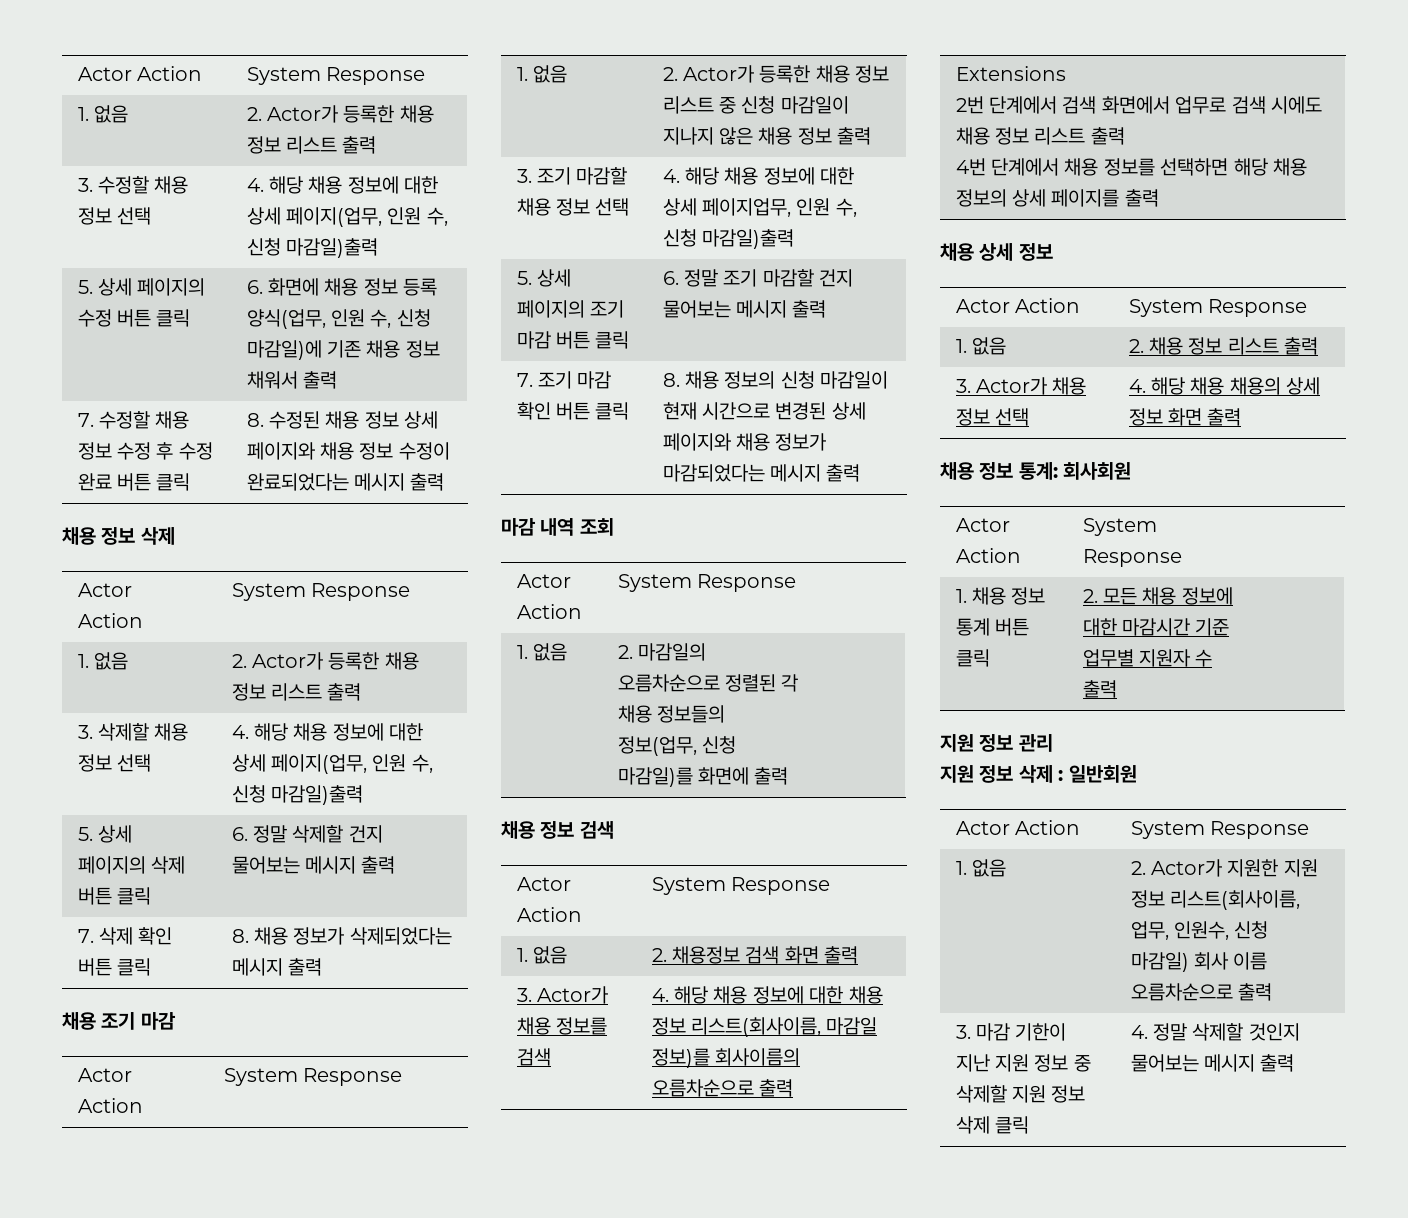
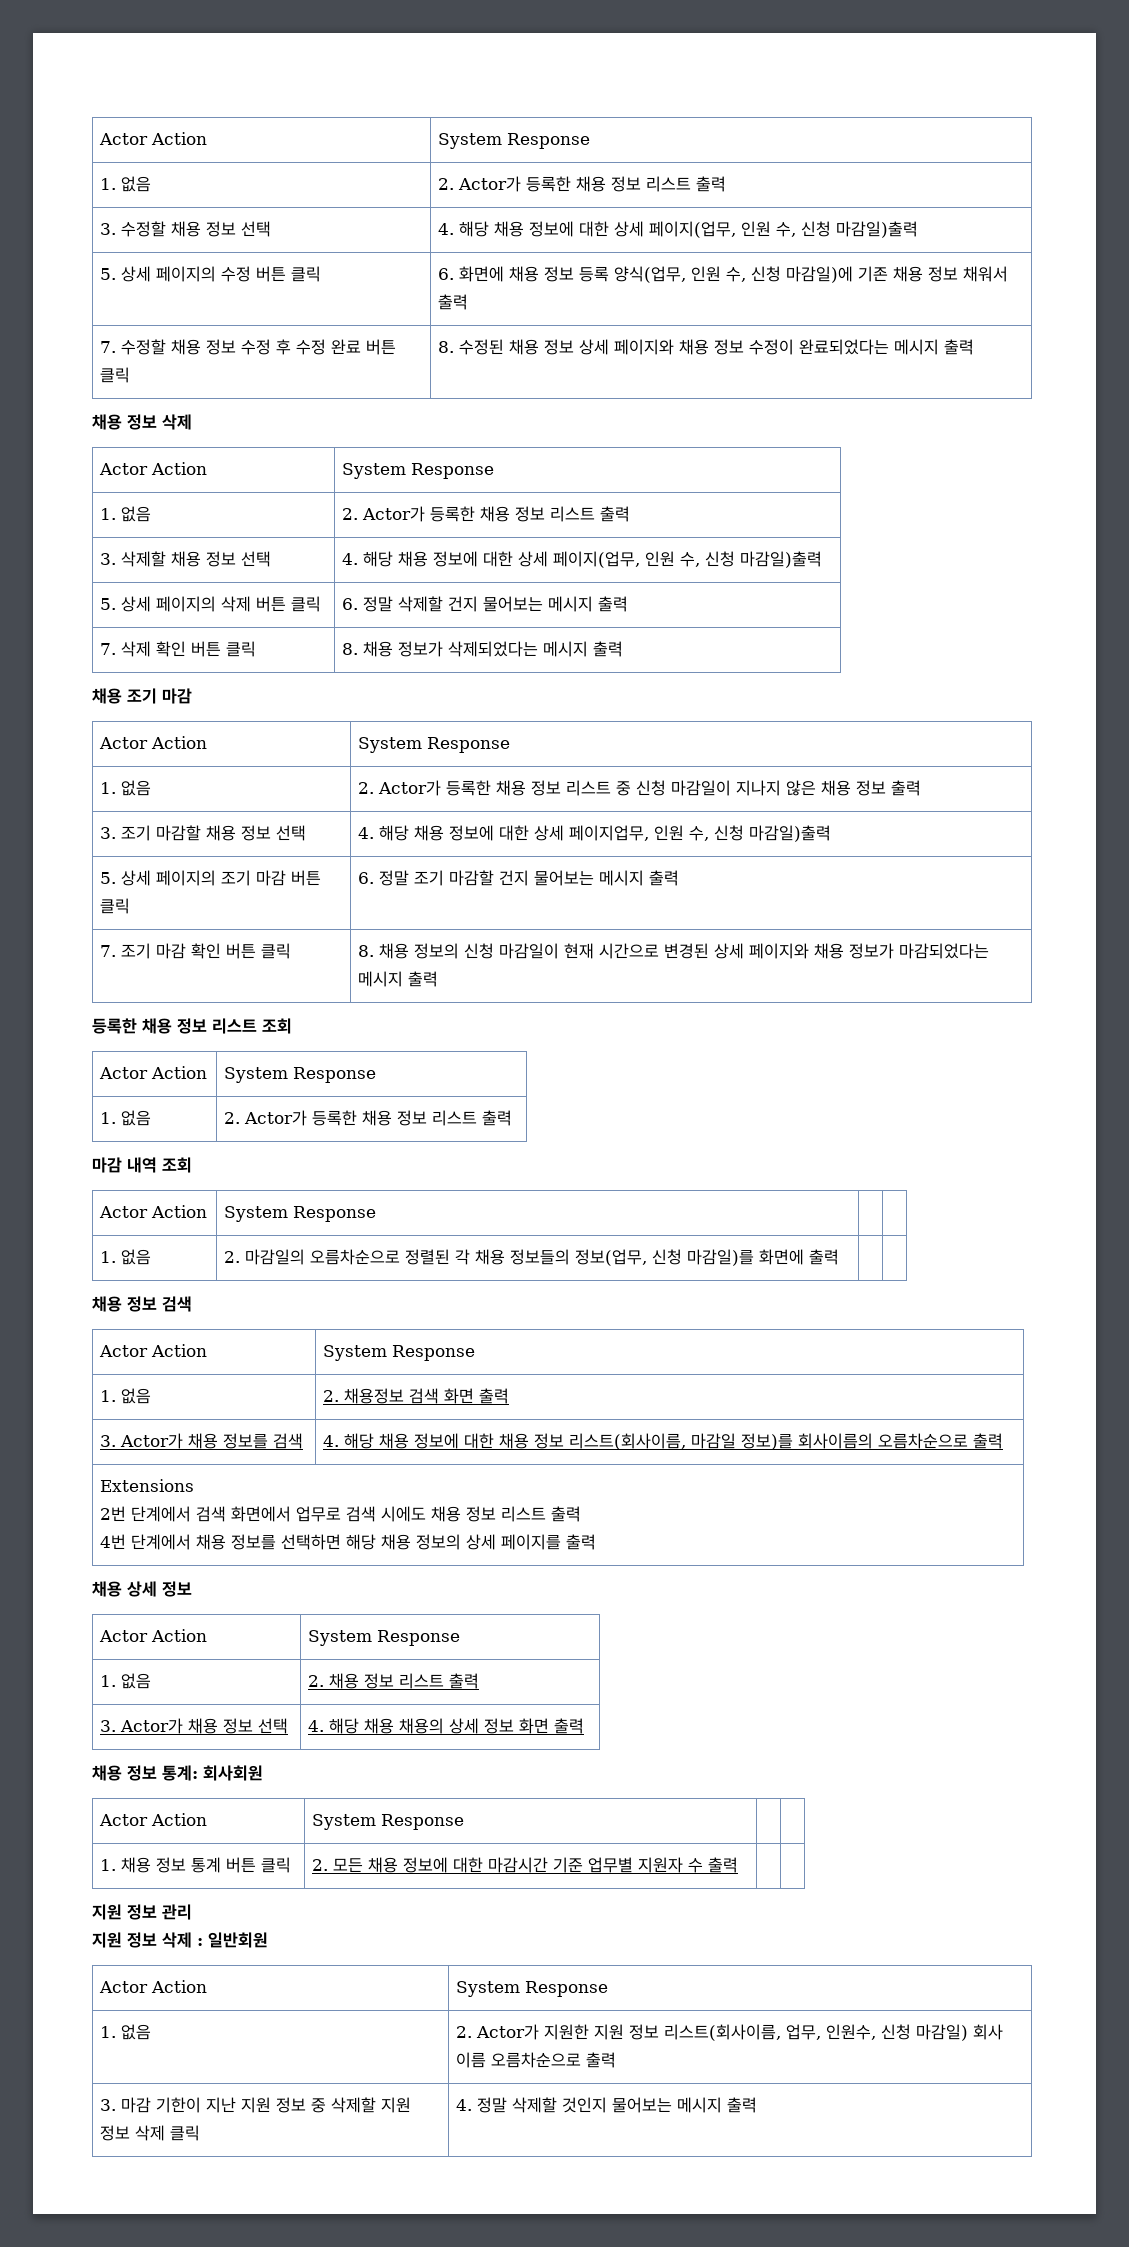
(861, 473) none -> [92,1018,292,1034] [98,1066,207,1079] [223,1067,376,1083] [99,1110,151,1126] [223,1110,512,1126] // 등록한 채용 정보 리스트 조회 // Actor Action | System Response // 1. 없음 | 2. Actor가 등록한 채용 정보 리스트 출력

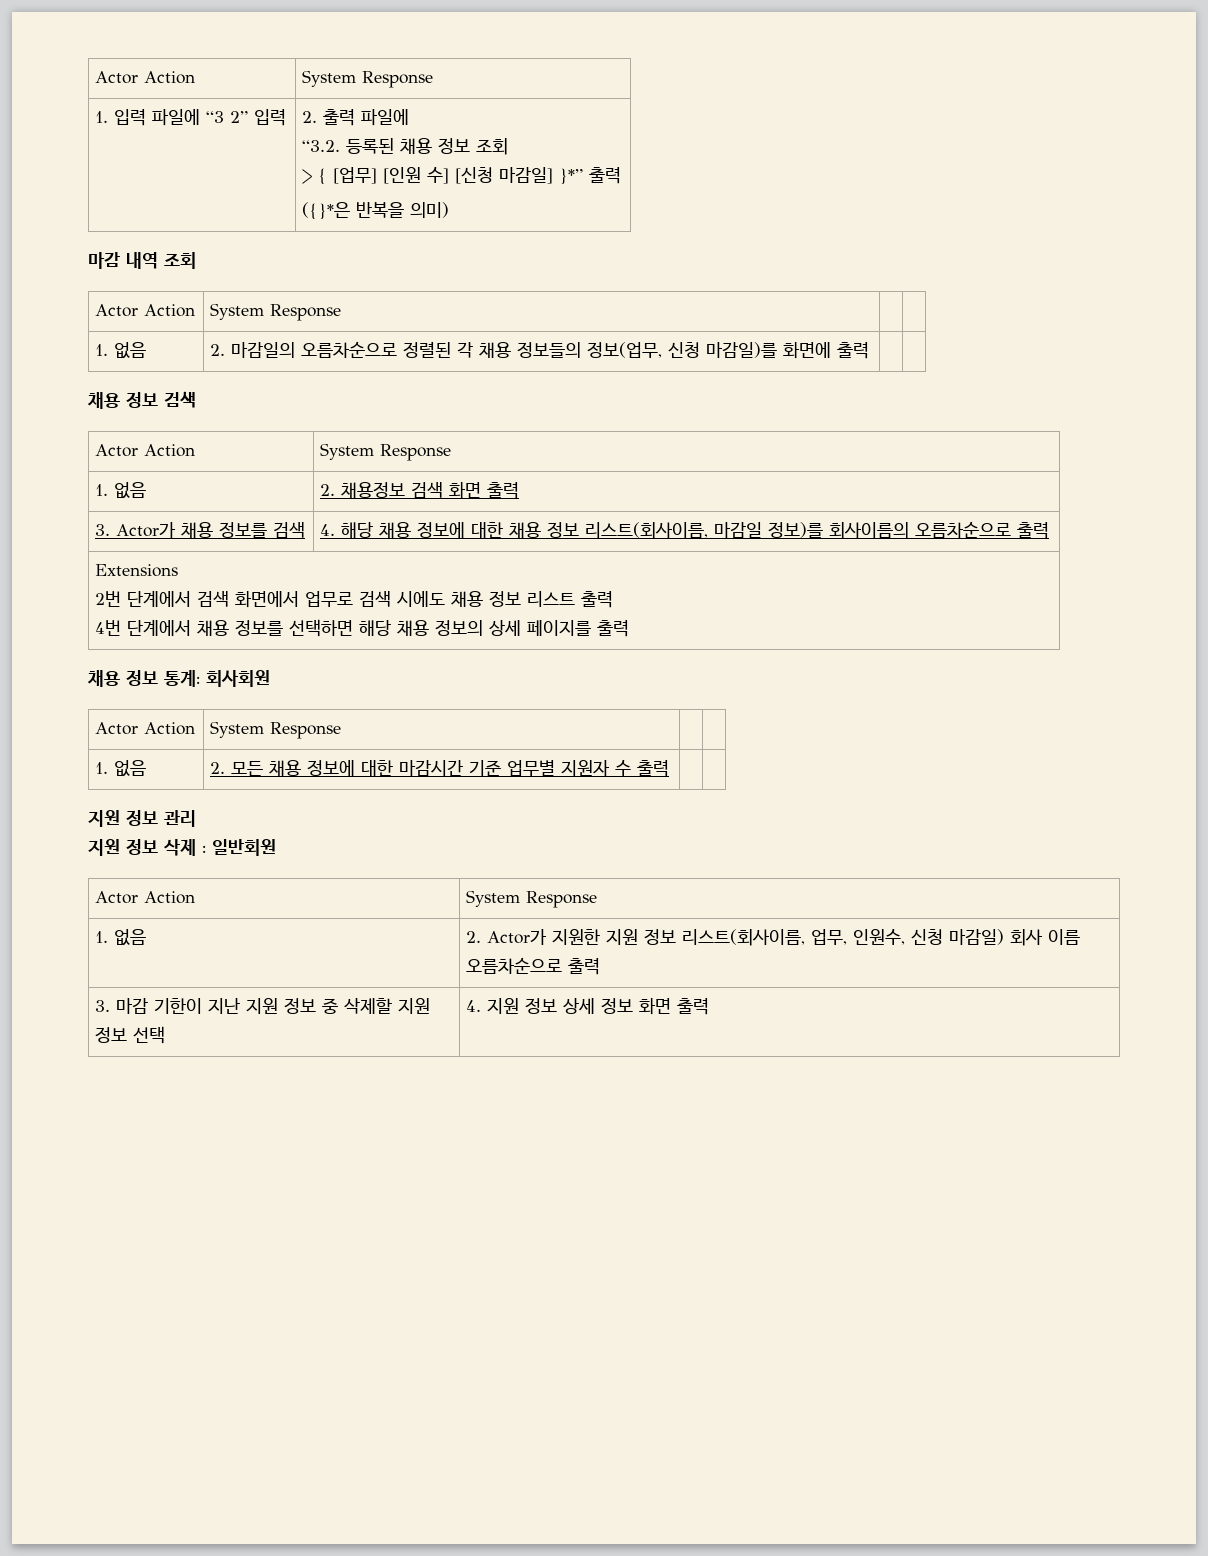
[98,132,207,145] [437,133,590,149] [99,176,151,192] [437,176,726,192] [99,221,271,237] [437,221,918,238] [99,266,321,282] [437,266,1008,283] [437,294,468,310] [99,339,396,355] [99,367,130,383] [437,339,974,355] [92,414,192,430] [98,462,207,475] [341,463,494,479] [99,506,151,522] [341,506,630,522] [99,551,271,567] [341,551,822,568] [99,596,321,612] [341,596,628,612] [99,641,256,657] [341,641,623,657] [92,688,192,704] [98,736,207,749] [357,737,510,753] [99,780,151,796] [357,780,921,796] [99,825,306,841] [357,825,831,842] [99,870,321,886] [99,898,130,914] [357,870,679,886] [99,943,291,959] [357,943,989,959] [357,971,438,987] [92,1018,292,1034] [98,1066,207,1079] [223,1067,376,1083] [99,1110,151,1126] [223,1110,512,1126] Actor Action | System Response // 1. 없음 | 2. Actor가 등록한 채용 정보 리스트 출력 // 3. 수정할 채용 정보 선택 | 4. 해당 채용 정보에 대한 상세 페이지(업무, 인원 수, 신청 마감일)출력 // 5. 상세 페이지의 수정 버튼 클릭 | 6. 화면에 채용 정보 등록 양식(업무, 인원 수, 신청 마감일)에 기존 채용 정보 채워서 출력 // 7. 수정할 채용 정보 수정 후 수정 완료 버튼 클릭 | 8. 수정된 채용 정보 상세 페이지와 채용 정보 수정이 완료되었다는 메시지 출력 // 채용 정보 삭제 // Actor Action | System Response // 1. 없음 | 2. Actor가 등록한 채용 정보 리스트 출력 // 3. 삭제할 채용 정보 선택 | 4. 해당 채용 정보에 대한 상세 페이지(업무, 인원 수, 신청 마감일)출력 // 5. 상세 페이지의 삭제 버튼 클릭 | 6. 정말 삭제할 건지 물어보는 메시지 출력 // 7. 삭제 확인 버튼 클릭 | 8. 채용 정보가 삭제되었다는 메시지 출력 // 채용 조기 마감 // Actor Action | System Response // 1. 없음 | 2. Actor가 등록한 채용 정보 리스트 중 신청 마감일이 지나지 않은 채용 정보 출력 // 3. 조기 마감할 채용 정보 선택 | 4. 해당 채용 정보에 대한 상세 페이지업무, 인원 수, 신청 마감일)출력 // 5. 상세 페이지의 조기 마감 버튼 클릭 | 6. 정말 조기 마감할 건지 물어보는 메시지 출력 // 7. 조기 마감 확인 버튼 클릭 | 8. 채용 정보의 신청 마감일이 현재 시간으로 변경된 상세 페이지와 채용 정보가 마감되었다는 메시지 출력 // 등록한 채용 정보 리스트 조회 // Actor Action | System Response // 1. 없음 | 2. Actor가 등록한 채용 정보 리스트 출력 -> [95,71,196,84] [302,70,434,88] [95,109,287,126] [302,109,410,126] [302,138,509,155] [302,167,622,185] [302,202,450,220] Actor Action | System Response // 1. 입력 파일에 “3 2” 입력 | 2. 출력 파일에 // “3.2. 등록된 채용 정보 조회 // > { [업무] [인원 수] [신청 마감일] }*” 출력 // ({}*은 반복을 의미)
[92,1581,192,1597] [98,1629,207,1642] [307,1630,460,1646] [99,1673,151,1689] [307,1673,479,1689] [99,1718,288,1734] [307,1718,584,1734] // 채용 상세 정보 // Actor Action | System Response // 1. 없음 | 2. 채용 정보 리스트 출력 // 3. Actor가 채용 정보 선택 | 4. 해당 채용 채용의 상세 정보 화면 출력 -> (630, 628) none
[120,1857,291,1873] 채용 정보 통계 버튼 클릭 -> [114,760,147,777] 없음
[134,2125,200,2141] [455,2097,722,2113] 삭제 클릭 | 4. 정말 삭제할 것인지 물어보는 메시지 -> [133,1026,166,1044] [466,997,672,1015] 선택 | 4. 지원 정보 상세 정보 화면

